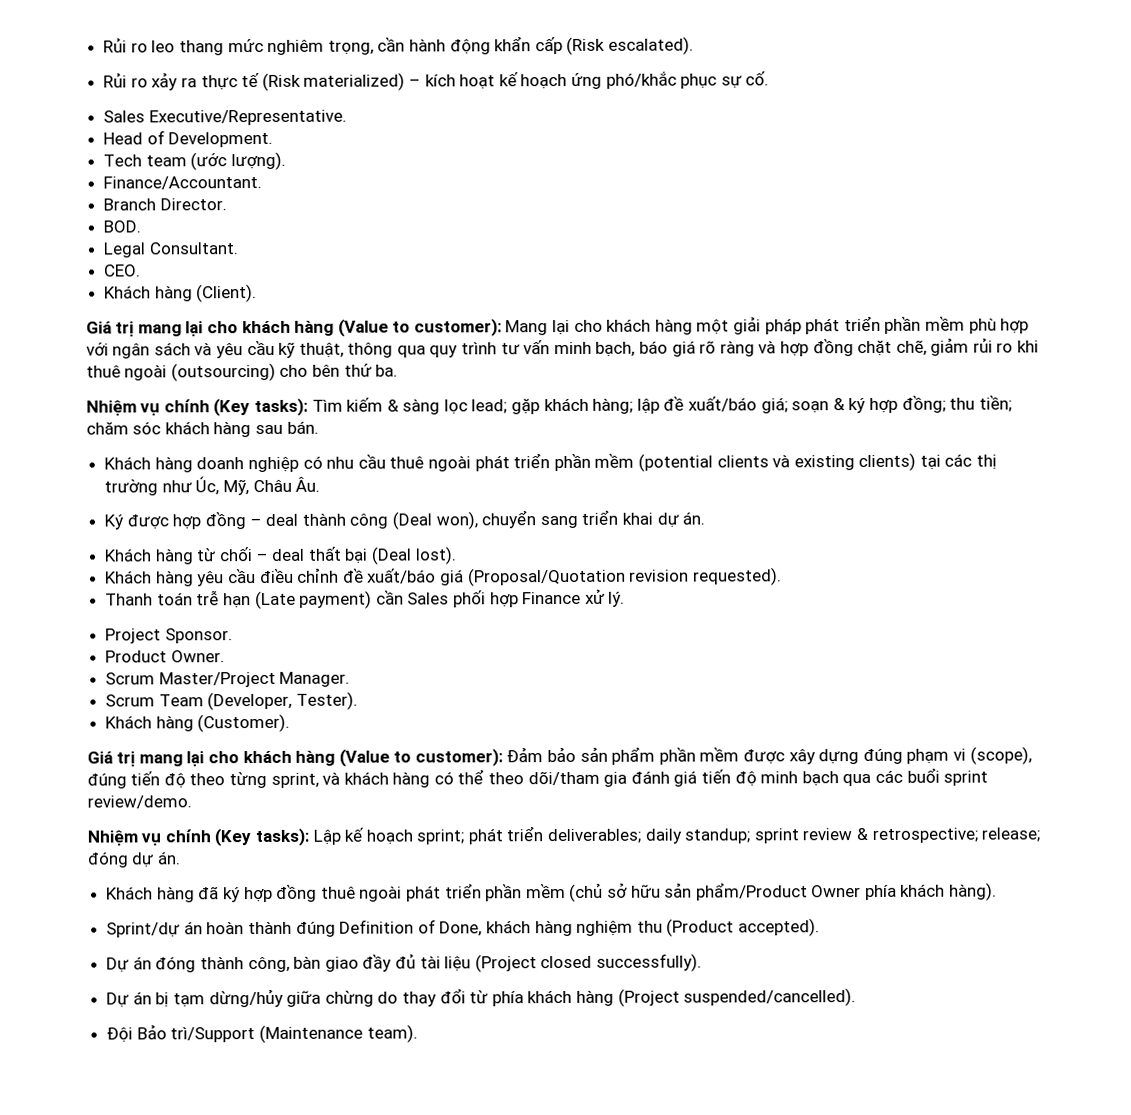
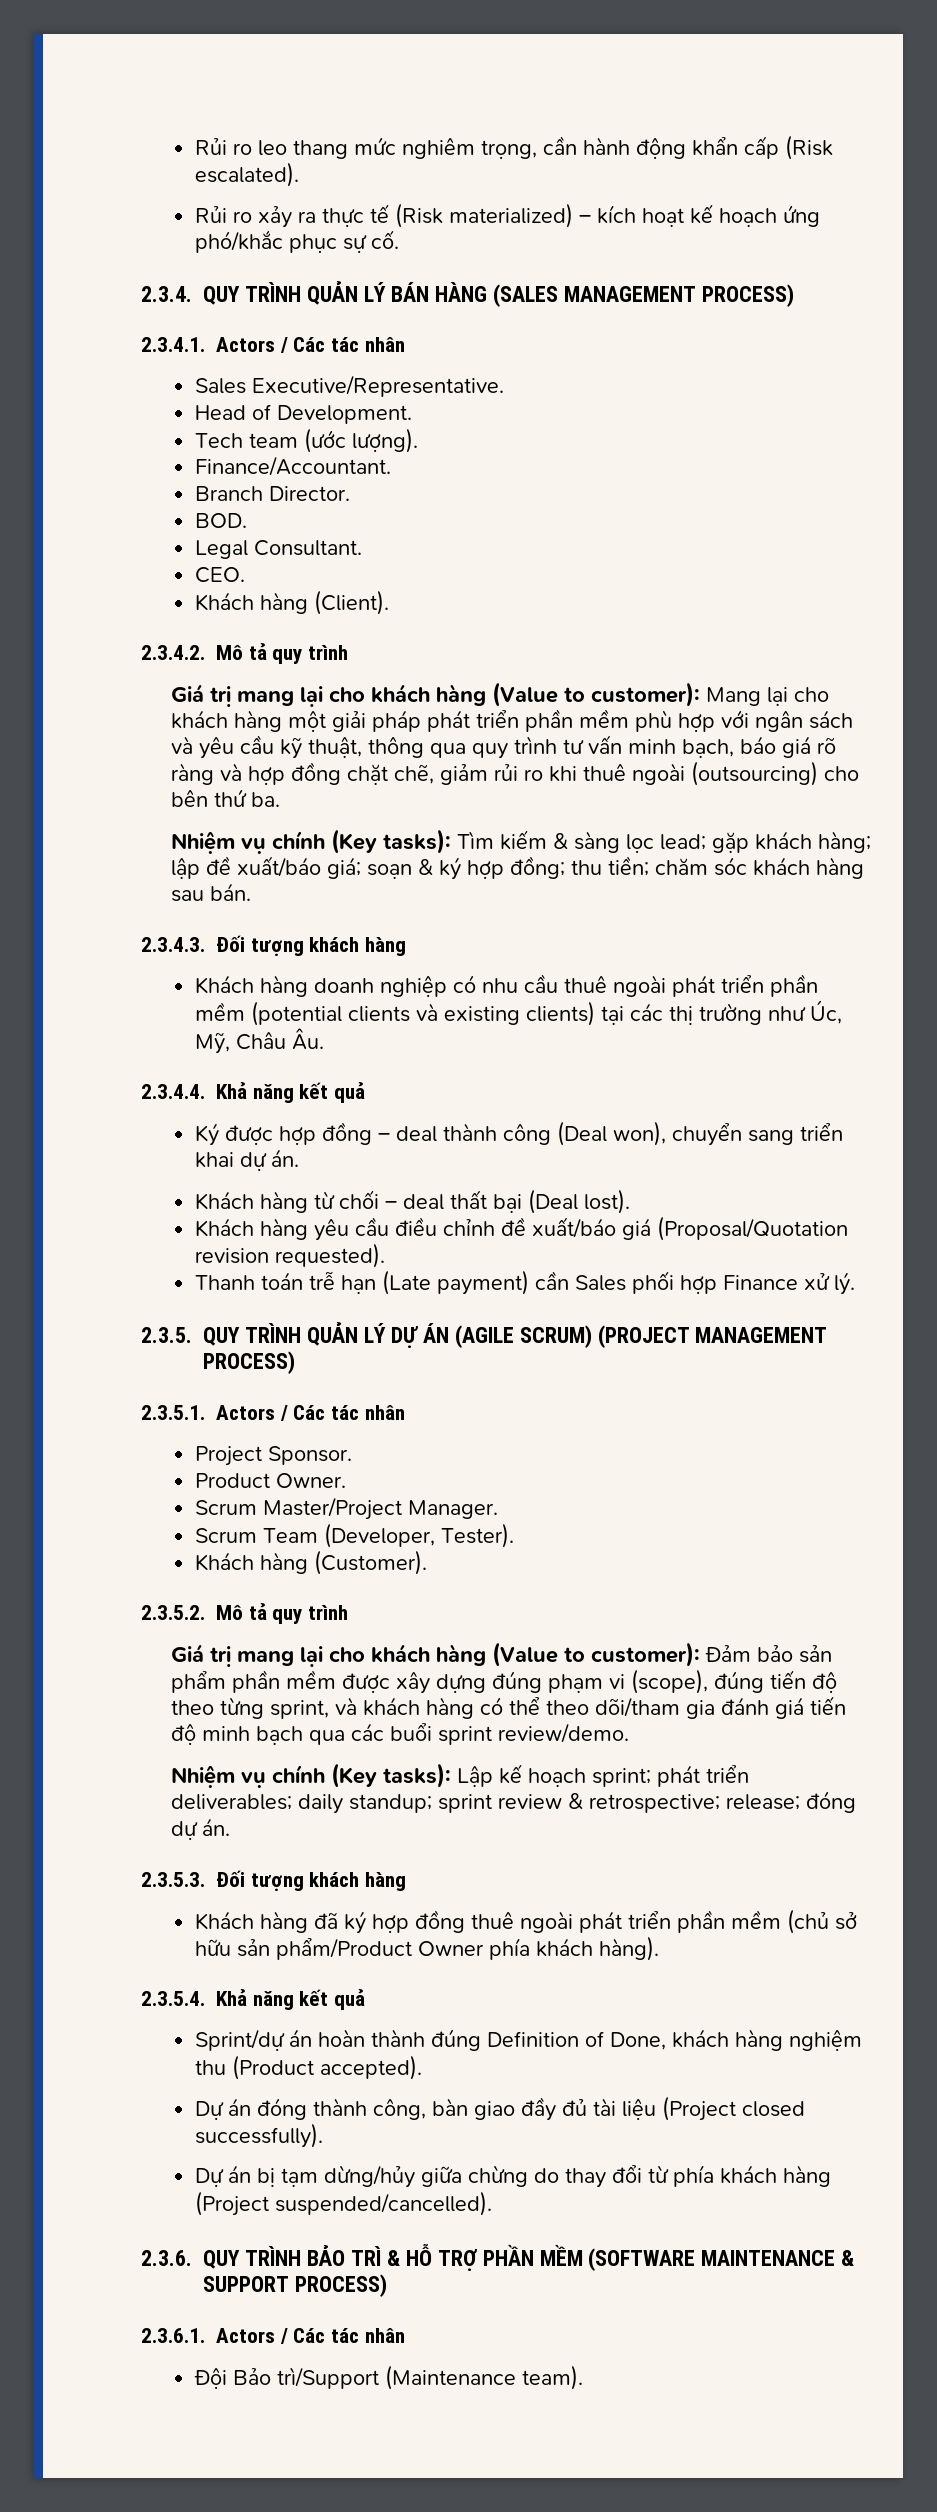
(770, 78) none -> [141,281,794,307] [141,337,405,353] // 2.3.4. QUY TRÌNH QUẢN LÝ BÁN HÀNG (SALES MANAGEMENT PROCESS) // 2.3.4.1. Actors / Các tác nhân
(258, 293) none -> [141,643,349,664] // 2.3.4.2. Mô tả quy trình
(319, 427) none -> [141,935,407,956] // 2.3.4.3. Đối tượng khách hàng
(321, 484) none -> [141,1082,366,1103] // 2.3.4.4. Khả năng kết quả
(626, 599) none -> [141,1322,828,1348] [203,1351,295,1374] [141,1405,405,1421] // 2.3.5. QUY TRÌNH QUẢN LÝ DỰ ÁN (AGILE SCRUM) (PROJECT MANAGEMENT PROCESS) // 2.3.5.1. Actors / Các tác nhân
(291, 723) none -> [141,1603,349,1624] // 2.3.5.2. Mô tả quy trình
(181, 858) none -> [141,1870,407,1891] // 2.3.5.3. Đối tượng khách hàng
(998, 891) none -> [141,1989,366,2010] // 2.3.5.4. Khả năng kết quả
(857, 997) none -> [141,2243,855,2271] [203,2274,387,2297] [141,2328,405,2344] // 2.3.6. QUY TRÌNH BẢO TRÌ & HỖ TRỢ PHẦN MỀM (SOFTWARE MAINTENANCE & SUPPORT PROCESS) // 2.3.6.1. Actors / Các tác nhân

